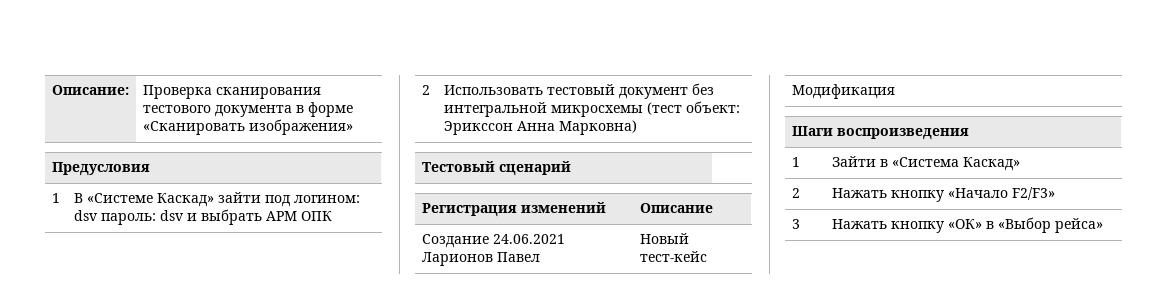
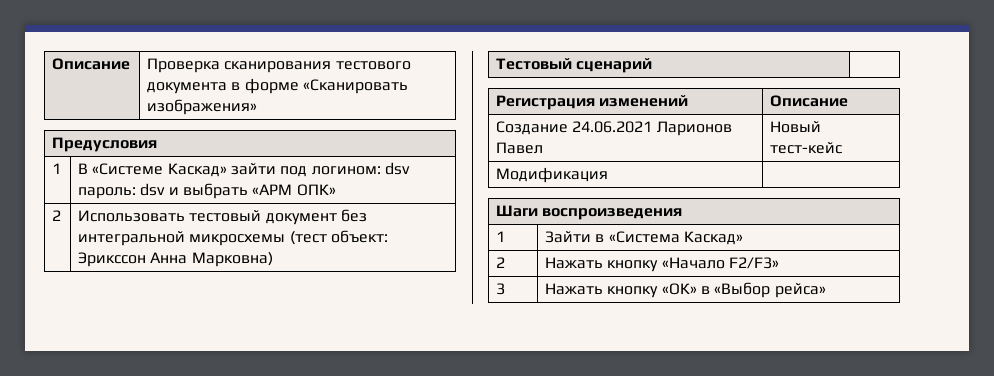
[51,85,129,95] Описание: -> [52,58,131,70] Описание
[265,211,332,221] АРМ ОПК -> [252,184,336,196] «АРМ ОПК»

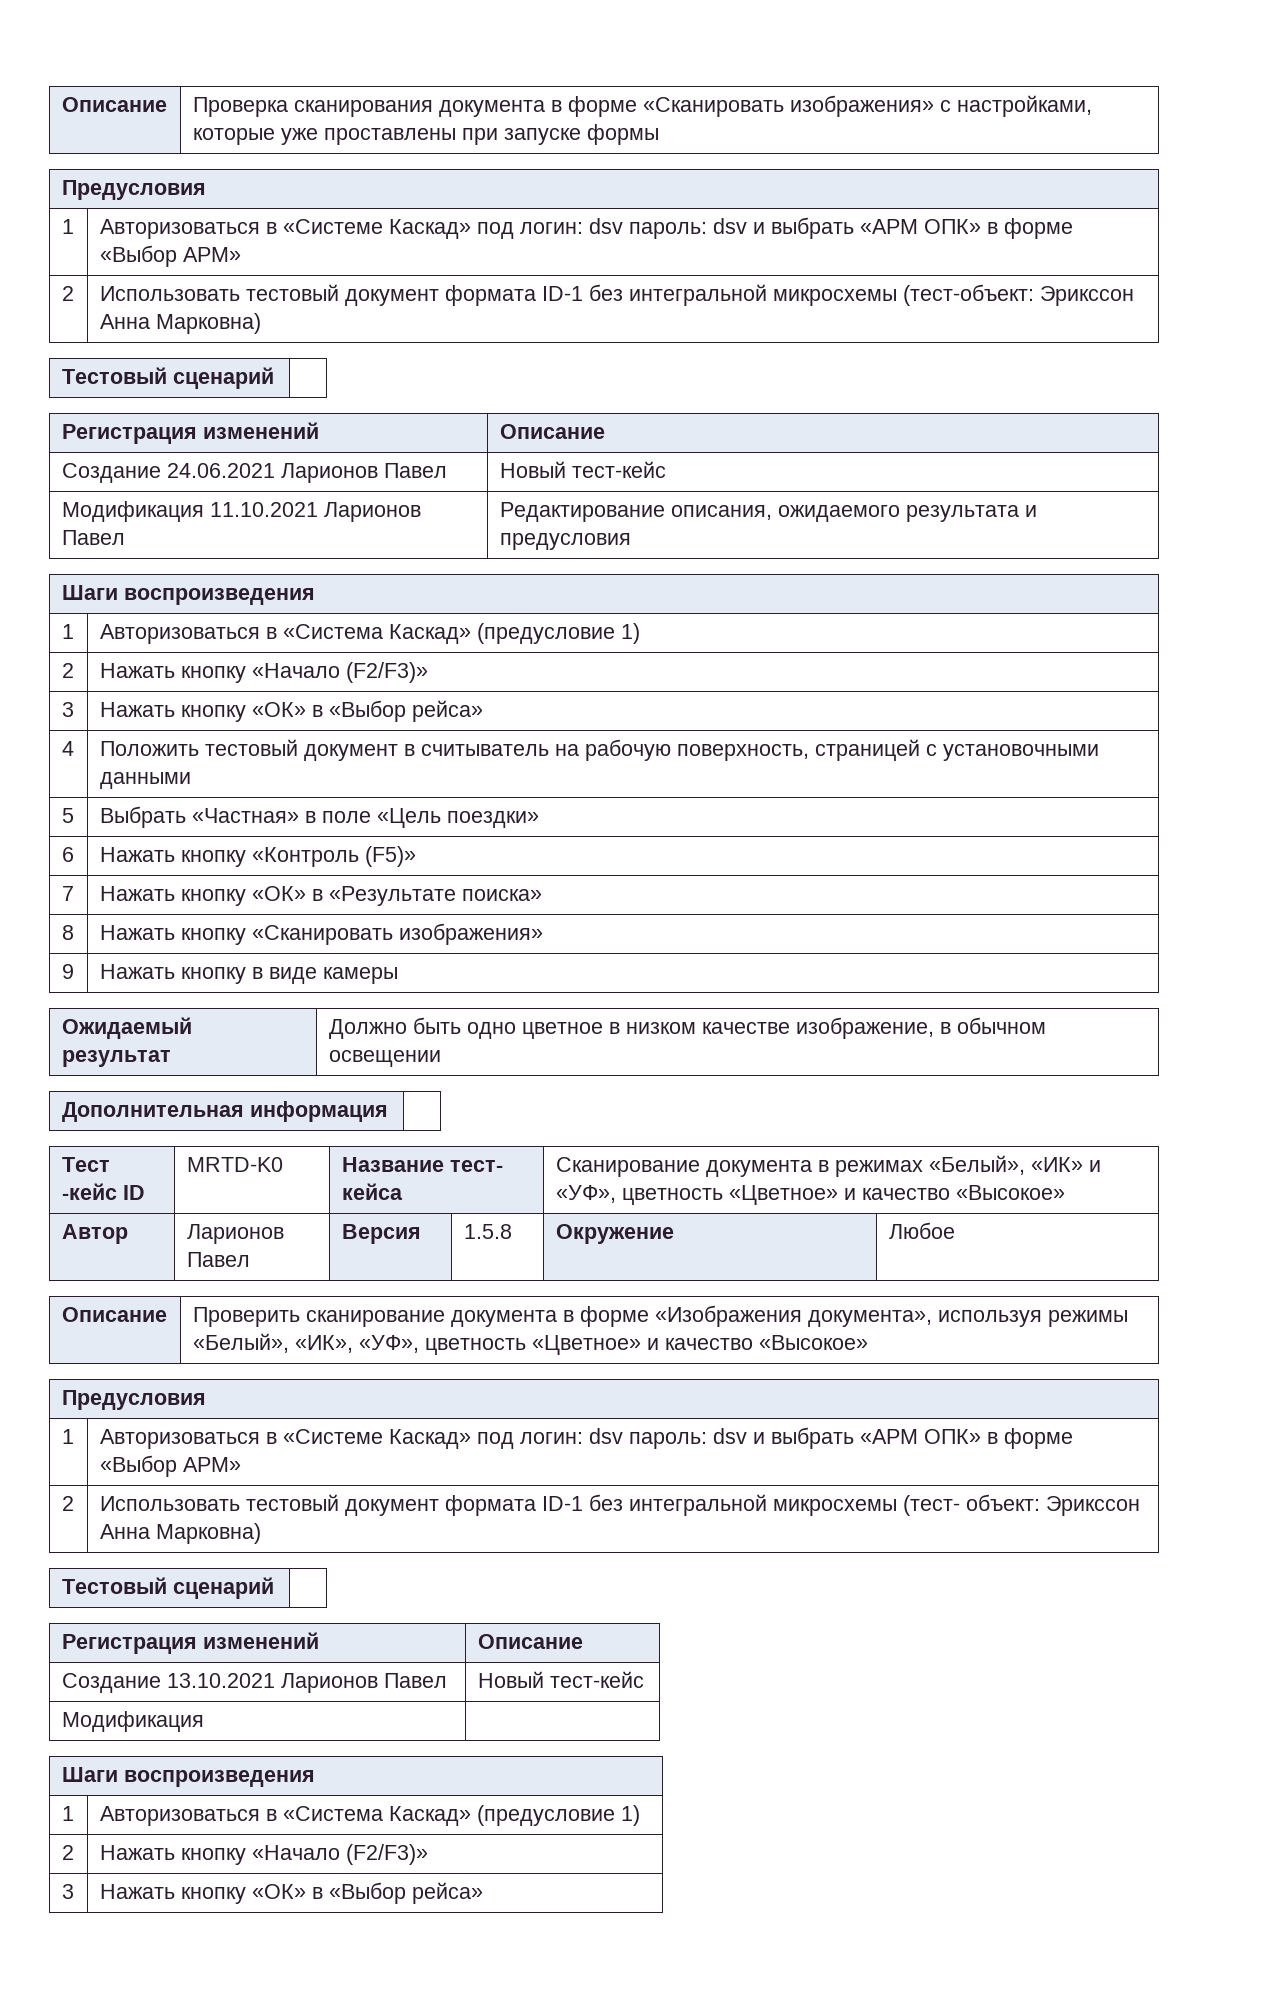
[335,61,411,70] тестового -> (433, 108) none
[52,137,158,152] [52,163,62,174] [78,162,410,177] [78,183,336,199] [52,210,62,221] [78,209,367,225] [78,230,388,246] // Предусловия // 1 | В «Системе Каскад» зайти под логином: dsv пароль: dsv и выбрать «АРМ ОПК» // 2 | Использовать тестовый документ без интегральной микросхемы (тест объект: -> [939,95,1092,117] [192,124,659,145] [61,180,206,200] [61,219,74,234] [99,217,1073,239] [99,245,241,267] [61,286,74,301] [99,284,1034,306] с настройками, которые уже проставлены при запуске формы // Предусловия // 1 | Авторизоваться в «Системе Каскад» под логин: dsv пароль: dsv и выбрать «АРМ ОПК» в форме «Выбор АРМ» // 2 | Использовать тестовый документ формата ID-1 без интегральной микросхемы (тест-объект:
[496,205,683,220] [496,231,506,242] [545,231,743,245] [496,257,506,268] [545,257,779,272] [496,283,506,295] [545,282,826,298] | // Шаги воспроизведения // 1 | Зайти в «Система Каскад» // 2 | Нажать кнопку «Начало F2/F3» // 3 | Нажать кнопку «ОК» в «Выбор рейса» -> [209,502,421,522] [61,530,125,545] [499,502,1037,522] [499,533,631,550] [61,585,315,605] [61,624,74,639] [99,623,640,644] [61,663,74,678] [99,662,428,683] [61,702,74,717] [99,700,483,722] [61,741,74,756] [99,739,1099,761] [99,772,191,789] [61,808,74,823] [99,806,539,828] [61,847,74,862] [99,846,416,867] [61,886,74,901] [99,886,542,906] [61,925,74,940] [99,923,543,945] [61,964,74,979] [99,964,398,984] [61,1017,192,1039] [61,1050,171,1067] [328,1017,1046,1039] [328,1050,441,1067] [61,1101,388,1122] [61,1157,110,1172] [61,1183,145,1200] [186,1157,283,1172] [341,1157,503,1172] [341,1183,403,1200] [555,1155,1101,1177] [555,1185,1065,1205] [61,1224,128,1244] [186,1224,284,1244] [186,1252,250,1267] [341,1224,421,1244] [463,1224,512,1239] [555,1224,674,1244] [888,1222,955,1239] [61,1307,167,1322] [192,1305,1128,1327] [192,1333,868,1355] [61,1390,206,1410] [61,1429,74,1444] [99,1427,1073,1449] [99,1455,241,1477] [61,1496,74,1511] [99,1494,1140,1516] [99,1523,261,1544] [61,1577,274,1599] [61,1632,319,1654] [477,1634,583,1649] [61,1673,447,1693] [477,1671,644,1688] [61,1711,204,1732] [61,1767,315,1787] [61,1806,74,1821] [99,1805,640,1826] [61,1845,74,1860] [99,1844,428,1865] [61,1884,74,1899] [99,1882,483,1904] 11.10.2021 Ларионов Павел | Редактирование описания, ожидаемого результата и предусловия // Шаги воспроизведения // 1 | Авторизоваться в «Система Каскад» (предусловие 1) // 2 | Нажать кнопку «Начало (F2/F3)» // 3 | Нажать кнопку «ОК» в «Выбор рейса» // 4 | Положить тестовый документ в считыватель на рабочую поверхность, страницей с установочными данными // 5 | Выбрать «Частная» в поле «Цель поездки» // 6 | Нажать кнопку «Контроль (F5)» // 7 | Нажать кнопку «ОК» в «Результате поиска» // 8 | Нажать кнопку «Сканировать изображения» // 9 | Нажать кнопку в виде камеры // Ожидаемый результат | Должно быть одно цветное в низком качестве изображение, в обычном освещении // Дополнительная информация | // Тест -кейс ID | MRTD-K0 | Название тест- кейса | Сканирование документа в режимах «Белый», «ИК» и «УФ», цветность «Цветное» и качество «Высокое» // Автор | Ларионов Павел | Версия | 1.5.8 | Окружение | Любое // Описание | Проверить сканирование документа в форме «Изображения документа», используя режимы «Белый», «ИК», «УФ», цветность «Цветное» и качество «Высокое» // Предусловия // 1 | Авторизоваться в «Системе Каскад» под логин: dsv пароль: dsv и выбрать «АРМ ОПК» в форме «Выбор АРМ» // 2 | Использовать тестовый документ формата ID-1 без интегральной микросхемы (тест- объект: Эрикссон Анна Марковна) // Тестовый сценарий | // Регистрация изменений | Описание // Создание 13.10.2021 Ларионов Павел | Новый тест-кейс // Модификация | // Шаги воспроизведения // 1 | Авторизоваться в «Система Каскад» (предусловие 1) // 2 | Нажать кнопку «Начало (F2/F3)» // 3 | Нажать кнопку «ОК» в «Выбор рейса»

